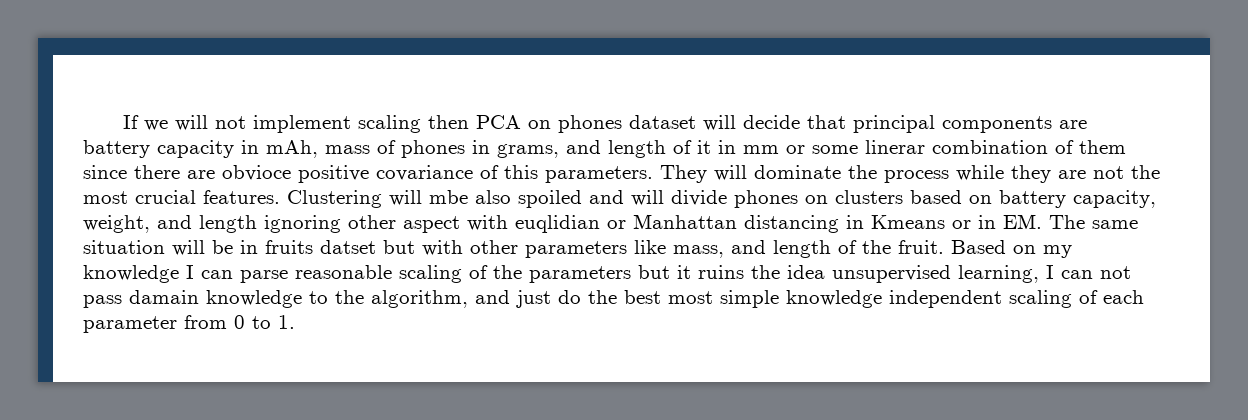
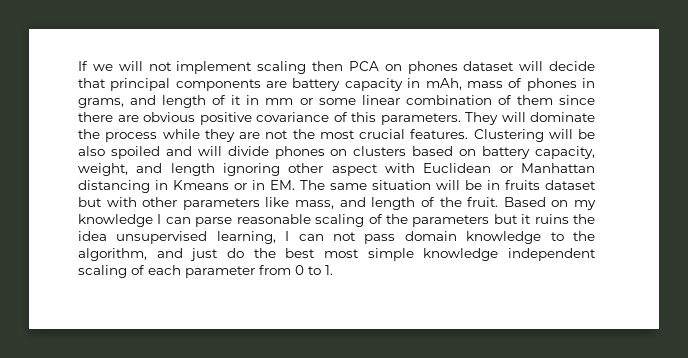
[865,140,925,154] linerar -> [361,95,400,105] linear
[222,165,291,181] obvioce -> [143,112,195,122] obvious
[429,190,468,204] mbe -> [578,129,595,139] be
[515,215,600,233] euqlidian -> [423,163,492,173] Euclidean
[320,240,376,254] datset -> [545,180,596,190] dataset
[129,290,199,304] damain -> [404,231,457,241] domain

